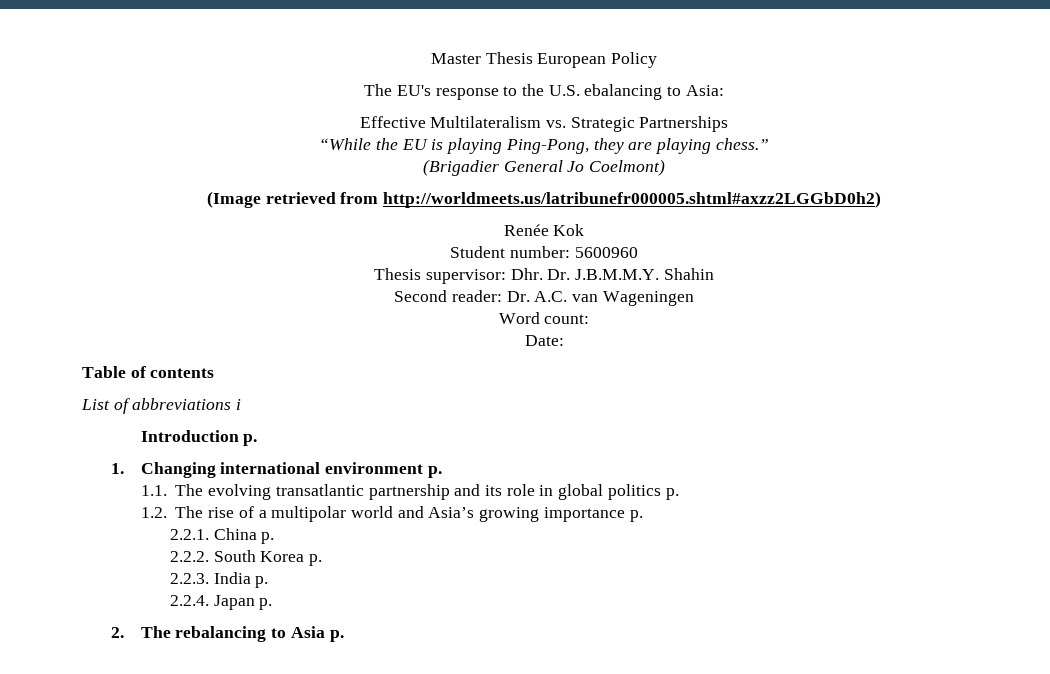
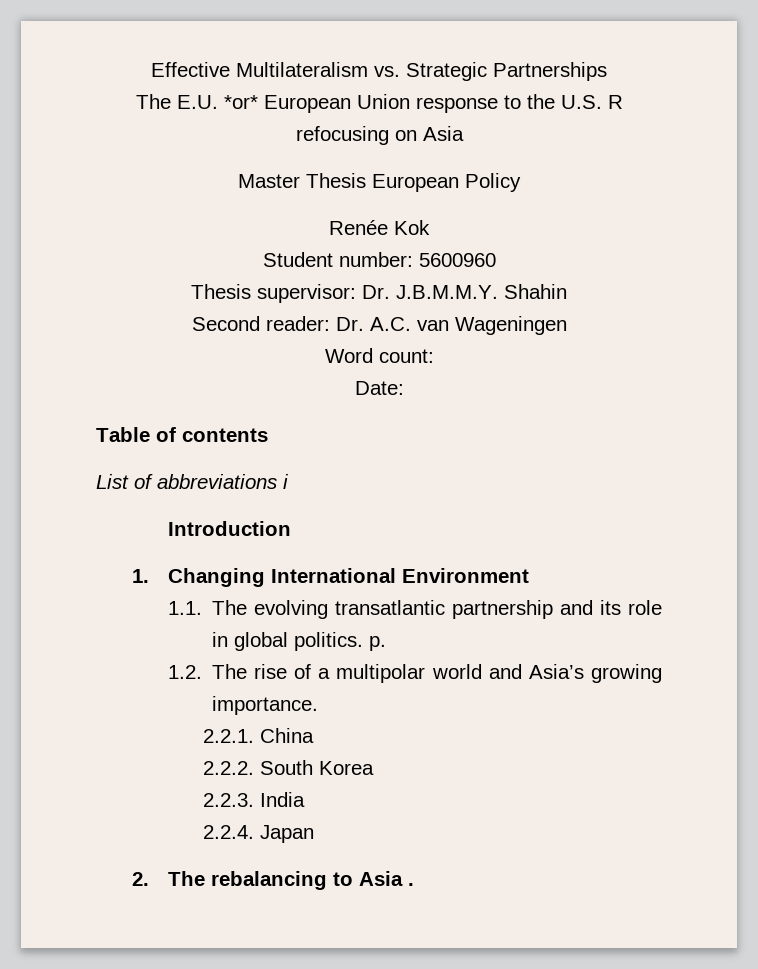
[430,52,658,68] [364,84,724,100] Master Thesis European Policy // The EU's response to the U.S. ebalancing to Asia: // -> (151, 69) none
[319,138,769,154] [422,159,666,176] [206,191,882,208] “While the EU is playing Ping-Pong, they are playing chess.” // (Brigadier General Jo Coelmont) // (Image retrieved from http://worldmeets.us/latribunefr000005.shtml#axzz2LGGbD0h2) -> [135,94,623,113] [295,126,464,145] [238,173,521,192] The E.U. *or* European Union response to the U.S. R refocusing on Asia // Master Thesis European Policy
[510,268,543,280] Dhr. -> (356, 293) none
[243,434,258,446] p. -> (291, 528) none
[220,462,442,478] international environment p. -> [270,568,529,583] International Environment
[607,484,661,500] politics -> [293,632,363,651] politics.
[543,507,643,522] importance p. -> [211,696,318,715] importance.
[261,532,275,544] p. -> (315, 735) none
[309,554,323,566] p. -> (375, 768) none
[255,576,269,588] p. -> (306, 799) none
[259,598,273,610] p. -> (315, 834) none
[329,630,344,642] p. -> [407,883,414,886] .

